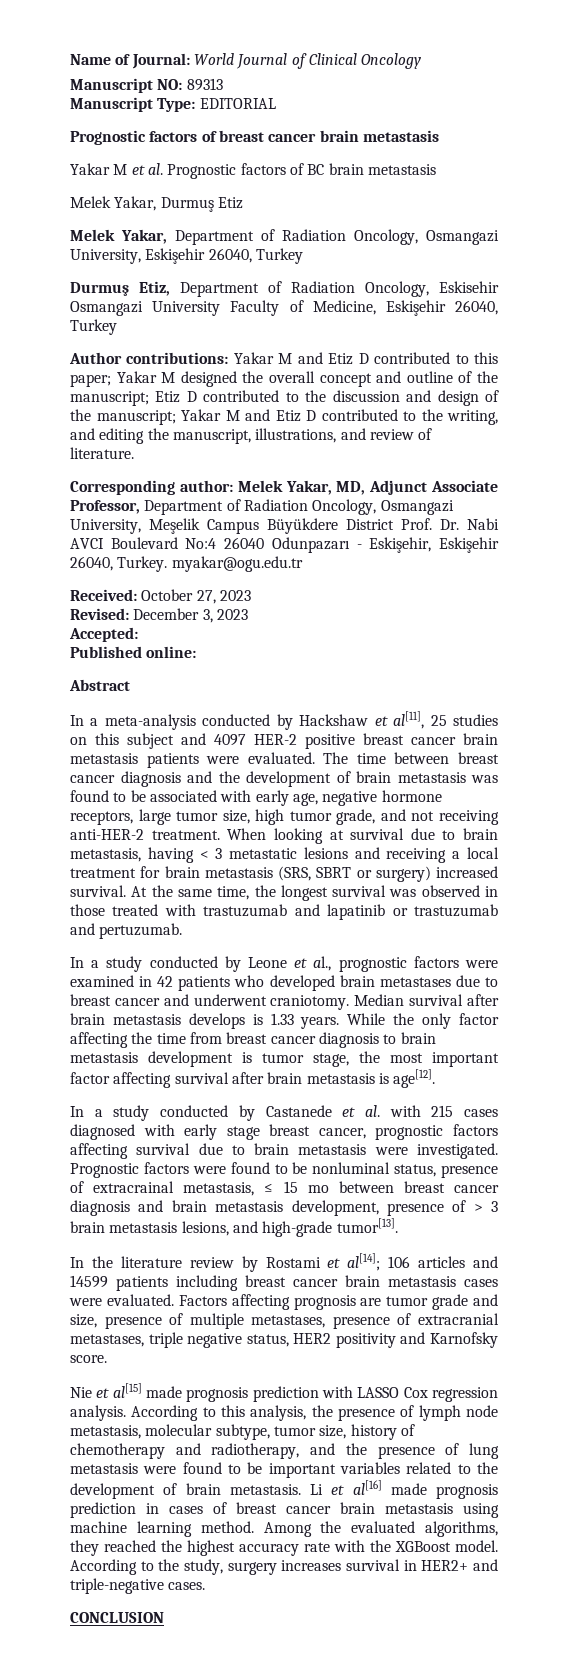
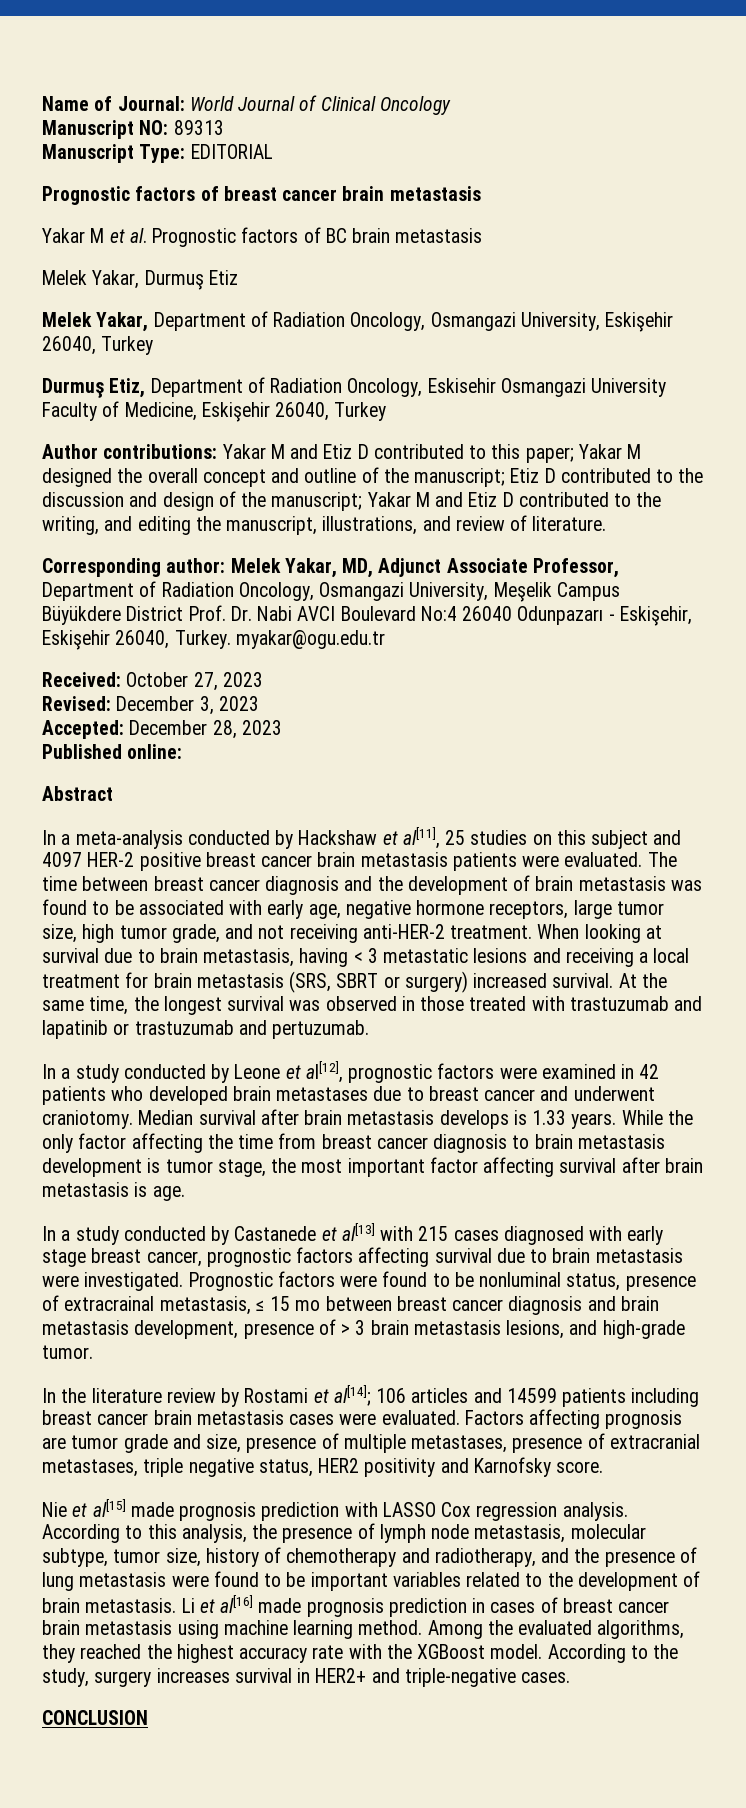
(138, 634) none -> [129,720,282,739] December 28, 2023
[313,956,332,971] al., -> [305,1061,343,1083] al[12],
[393,1069,436,1088] age[12]. -> [152,1186,185,1201] age.
[364,1105,380,1117] al. -> [341,1223,375,1241] al[13]
[336,1218,398,1233] tumor[13]. -> [42,1345,93,1359] tumor.

